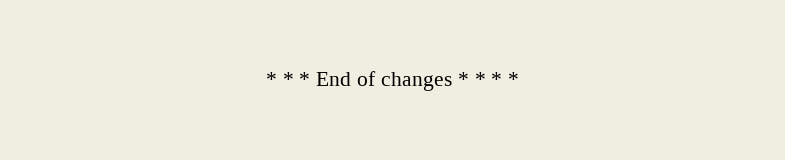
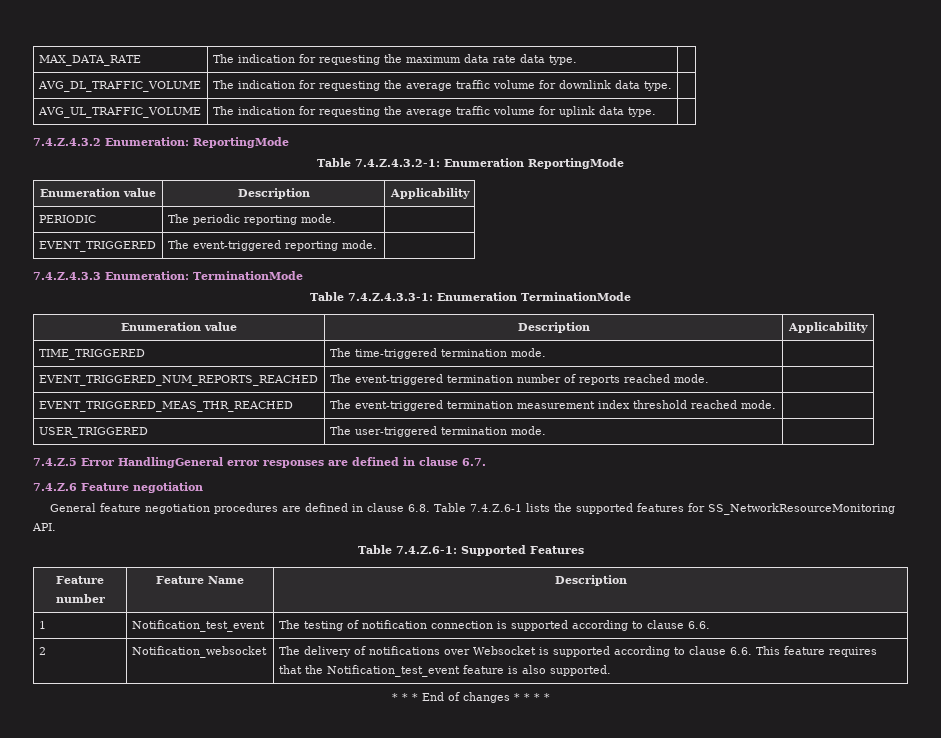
(265, 79) none -> [38,55,141,66] [212,54,577,65] [37,81,201,92] [212,80,672,91] [37,107,201,118] [212,106,656,117] [33,137,289,148] [317,158,624,169] [40,188,156,197] [237,188,310,199] [389,188,470,199] [38,215,96,223] [167,214,336,225] [38,241,156,252] [167,240,377,251] [33,271,303,280] [310,292,632,301] [121,322,237,331] [517,322,590,333] [788,322,868,333] [38,349,145,360] [329,348,546,359] [38,375,318,386] [329,374,709,385] [38,401,293,412] [329,400,776,411] [38,427,148,438] [329,426,546,437] [33,457,486,468] [33,482,203,493] [49,503,895,515] [32,523,56,531] [357,545,584,556] [56,576,104,584] [55,594,105,603] [156,576,244,584] [554,575,627,586] [38,621,46,629] [131,620,265,632] [278,620,710,631] [38,647,46,655] [131,646,267,658] [278,646,877,657] [278,665,611,677] MAX_DATA_RATE | The indication for requesting the maximum data rate data type. | // AVG_DL_TRAFFIC_VOLUME | The indication for requesting the average traffic volume for downlink data type. | // AVG_UL_TRAFFIC_VOLUME | The indication for requesting the average traffic volume for uplink data type. | // 7.4.Z.4.3.2 Enumeration: ReportingMode // Table 7.4.Z.4.3.2-1: Enumeration ReportingMode // Enumeration value | Description | Applicability // PERIODIC | The periodic reporting mode. | // EVENT_TRIGGERED | The event-triggered reporting mode. | // 7.4.Z.4.3.3 Enumeration: TerminationMode // Table 7.4.Z.4.3.3-1: Enumeration TerminationMode // Enumeration value | Description | Applicability // TIME_TRIGGERED | The time-triggered termination mode. | // EVENT_TRIGGERED_NUM_REPORTS_REACHED | The event-triggered termination number of reports reached mode. | // EVENT_TRIGGERED_MEAS_THR_REACHED | The event-triggered termination measurement index threshold reached mode. | // USER_TRIGGERED | The user-triggered termination mode. | // 7.4.Z.5 Error HandlingGeneral error responses are defined in clause 6.7. // 7.4.Z.6 Feature negotiation // General feature negotiation procedures are defined in clause 6.8. Table 7.4.Z.6-1 lists the supported features for SS_NetworkResourceMonitoring API. // Table 7.4.Z.6-1: Supported Features // Feature number | Feature Name | Description // 1 | Notification_test_event | The testing of notification connection is supported according to clause 6.6. // 2 | Notification_websocket | The delivery of notifications over Websocket is supported according to clause 6.6. This feature requires that the Notification_test_event feature is also supported. //

